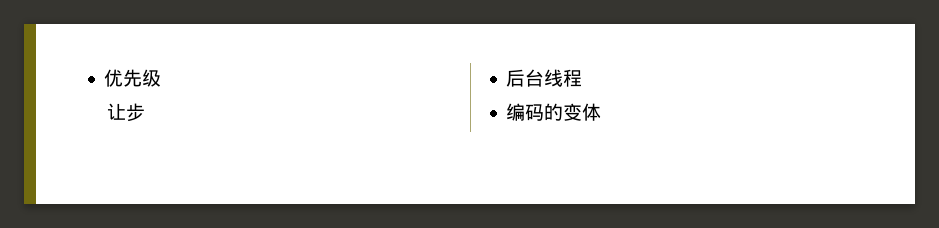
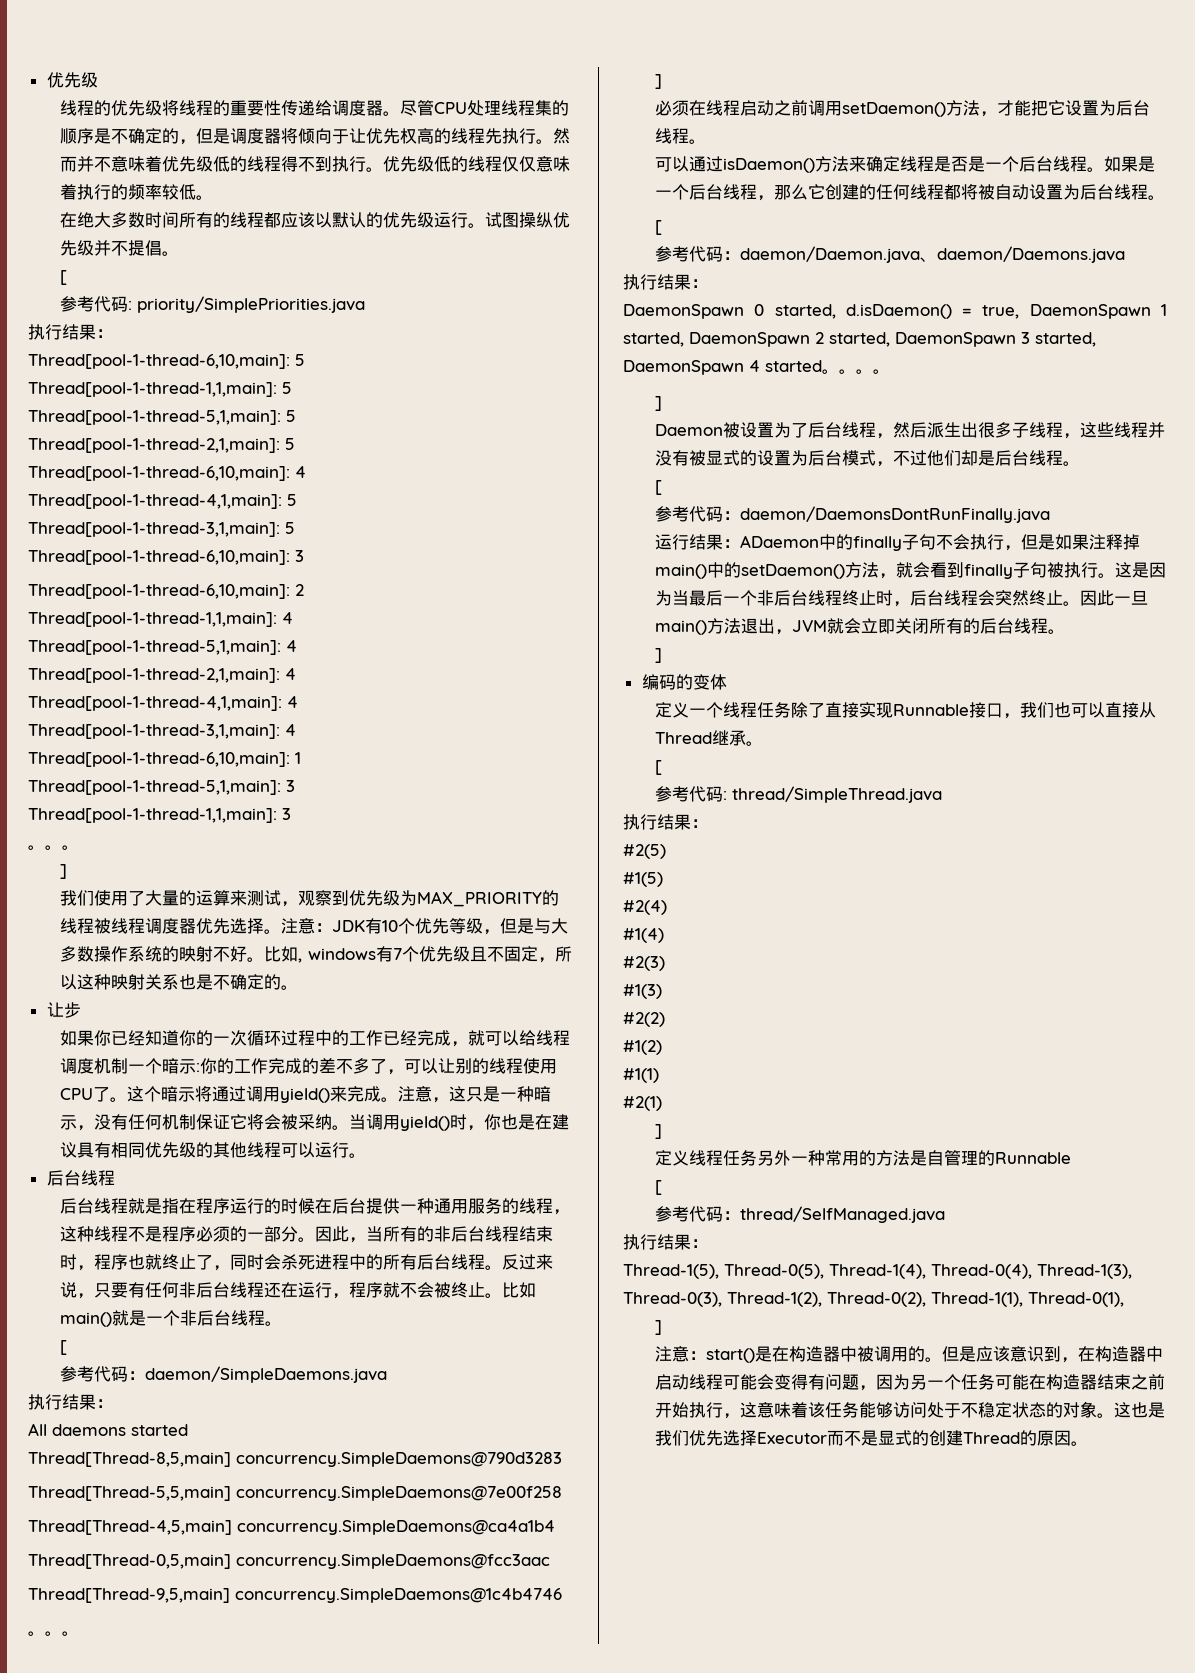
[107,103,146,122] [506,69,583,87] [506,103,602,121] 让步 // 后台线程 // 编码的变体 -> [60,100,570,116] [60,128,571,145] [60,156,571,172] [60,184,214,200] [60,212,571,228] [60,240,180,256] [60,270,68,285] [60,296,366,313] [28,324,113,340] [28,354,305,369] [28,382,292,397] [28,410,296,425] [28,438,295,453] [28,466,306,481] [28,494,297,509] [28,522,295,537] [28,550,304,565] [28,584,304,599] [28,612,293,627] [28,640,297,655] [28,668,296,683] [28,696,298,711] [28,724,296,739] [28,752,301,767] [28,780,295,795] [28,808,291,823] [28,845,79,850] [60,864,68,879] [60,890,560,907] [60,918,569,935] [60,946,572,963] [60,974,299,990] [46,1002,81,1018] [60,1030,571,1047] [60,1058,558,1075] [60,1086,552,1103] [60,1114,570,1131] [60,1142,367,1158] [46,1170,115,1186] [60,1198,571,1215] [60,1226,554,1243] [60,1254,554,1271] [60,1282,537,1299] [60,1310,283,1327] [60,1340,68,1355] [60,1366,388,1383] [28,1394,113,1410] [28,1423,188,1436] [28,1452,562,1467] [28,1486,562,1501] [28,1520,555,1535] [28,1554,550,1569] [28,1588,562,1603] [28,1631,79,1636] [655,74,663,89] [655,100,1151,117] [655,128,707,144] [655,156,1156,173] [655,184,1166,201] [655,220,663,235] [655,246,1126,263] [623,274,708,290] [623,304,1167,319] [623,332,1096,347] [623,360,890,375] [655,396,663,411] [655,422,1166,439] [655,450,1081,467] [655,480,663,495] [655,506,1051,523] [655,534,1141,551] [655,562,1167,579] [655,590,1149,607] [655,618,1066,635] [655,648,663,663] [641,674,727,690] [655,702,1157,719] [655,730,764,746] [655,760,663,775] [655,786,943,803] [623,814,708,830] [623,844,666,859] [623,872,663,887] [623,900,667,915] [623,928,664,943] [623,956,665,971] [623,984,662,999] [623,1012,665,1027] [623,1040,662,1055] [623,1068,659,1083] [623,1096,662,1111] [655,1124,663,1139] [655,1150,1072,1166] [655,1180,663,1195] [655,1206,946,1223] [623,1234,708,1250] [623,1264,1132,1279] [623,1292,1124,1307] [655,1320,663,1335] [655,1346,1164,1363] [655,1374,1166,1391] [655,1401,1166,1419] [655,1430,1089,1446] 线程的优先级将线程的重要性传递给调度器。尽管CPU处理线程集的顺序是不确定的，但是调度器将倾向于让优先权高的线程先执行。然而并不意味着优先级低的线程得不到执行。优先级低的线程仅仅意味着执行的频率较低。 // 在绝大多数时间所有的线程都应该以默认的优先级运行。试图操纵优先级并不提倡。 // [ // 参考代码: priority/SimplePriorities.java // 执行结果： // Thread[pool-1-thread-6,10,main]: 5 // Thread[pool-1-thread-1,1,main]: 5 // Thread[pool-1-thread-5,1,main]: 5 // Thread[pool-1-thread-2,1,main]: 5 // Thread[pool-1-thread-6,10,main]: 4 // Thread[pool-1-thread-4,1,main]: 5 // Thread[pool-1-thread-3,1,main]: 5 // Thread[pool-1-thread-6,10,main]: 3 // Thread[pool-1-thread-6,10,main]: 2 // Thread[pool-1-thread-1,1,main]: 4 // Thread[pool-1-thread-5,1,main]: 4 // Thread[pool-1-thread-2,1,main]: 4 // Thread[pool-1-thread-4,1,main]: 4 // Thread[pool-1-thread-3,1,main]: 4 // Thread[pool-1-thread-6,10,main]: 1 // Thread[pool-1-thread-5,1,main]: 3 // Thread[pool-1-thread-1,1,main]: 3 // 。。。 // ] // 我们使用了大量的运算来测试，观察到优先级为MAX_PRIORITY的线程被线程调度器优先选择。注意：JDK有10个优先等级，但是与大多数操作系统的映射不好。比如, windows有7个优先级且不固定，所以这种映射关系也是不确定的。 // 让步 // 如果你已经知道你的一次循环过程中的工作已经完成，就可以给线程调度机制一个暗示:你的工作完成的差不多了，可以让别的线程使用CPU了。这个暗示将通过调用yield()来完成。注意，这只是一种暗示，没有任何机制保证它将会被采纳。当调用yield()时，你也是在建议具有相同优先级的其他线程可以运行。 // 后台线程 // 后台线程就是指在程序运行的时候在后台提供一种通用服务的线程，这种线程不是程序必须的一部分。因此，当所有的非后台线程结束时，程序也就终止了，同时会杀死进程中的所有后台线程。反过来说，只要有任何非后台线程还在运行，程序就不会被终止。比如main()就是一个非后台线程。 // [ // 参考代码：daemon/SimpleDaemons.java // 执行结果： // All daemons started // Thread[Thread-8,5,main] concurrency.SimpleDaemons@790d3283 // Thread[Thread-5,5,main] concurrency.SimpleDaemons@7e00f258 // Thread[Thread-4,5,main] concurrency.SimpleDaemons@ca4a1b4 // Thread[Thread-0,5,main] concurrency.SimpleDaemons@fcc3aac // Thread[Thread-9,5,main] concurrency.SimpleDaemons@1c4b4746 // 。。。 // ] // 必须在线程启动之前调用setDaemon()方法，才能把它设置为后台线程。 // 可以通过isDaemon()方法来确定线程是否是一个后台线程。如果是一个后台线程，那么它创建的任何线程都将被自动设置为后台线程。 // [ // 参考代码：daemon/Daemon.java、daemon/Daemons.java // 执行结果： // DaemonSpawn 0 started, d.isDaemon() = true, DaemonSpawn 1 started, DaemonSpawn 2 started, DaemonSpawn 3 started, DaemonSpawn 4 started。。。。 // ] // Daemon被设置为了后台线程，然后派生出很多子线程，这些线程并没有被显式的设置为后台模式，不过他们却是后台线程。 // [ // 参考代码：daemon/DaemonsDontRunFinally.java // 运行结果：ADaemon中的finally子句不会执行，但是如果注释掉main()中的setDaemon()方法，就会看到finally子句被执行。这是因为当最后一个非后台线程终止时，后台线程会突然终止。因此一旦main()方法退出，JVM就会立即关闭所有的后台线程。 // ] // 编码的变体 // 定义一个线程任务除了直接实现Runnable接口，我们也可以直接从Thread继承。 // [ // 参考代码: thread/SimpleThread.java // 执行结果： // #2(5) // #1(5) // #2(4) // #1(4) // #2(3) // #1(3) // #2(2) // #1(2) // #1(1) // #2(1) // ] // 定义线程任务另外一种常用的方法是自管理的Runnable // [ // 参考代码：thread/SelfManaged.java // 执行结果： // Thread-1(5), Thread-0(5), Thread-1(4), Thread-0(4), Thread-1(3), Thread-0(3), Thread-1(2), Thread-0(2), Thread-1(1), Thread-0(1), // ] // 注意：start()是在构造器中被调用的。但是应该意识到，在构造器中启动线程可能会变得有问题，因为另一个任务可能在构造器结束之前开始执行，这意味着该任务能够访问处于不稳定状态的对象。这也是我们优先选择Executor而不是显式的创建Thread的原因。

